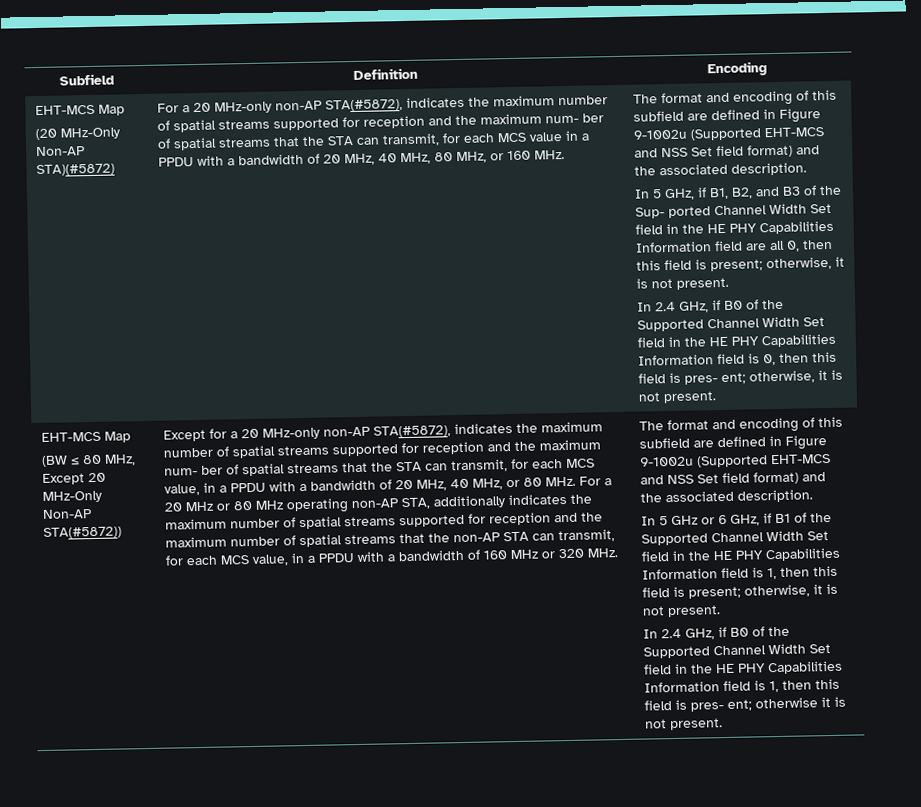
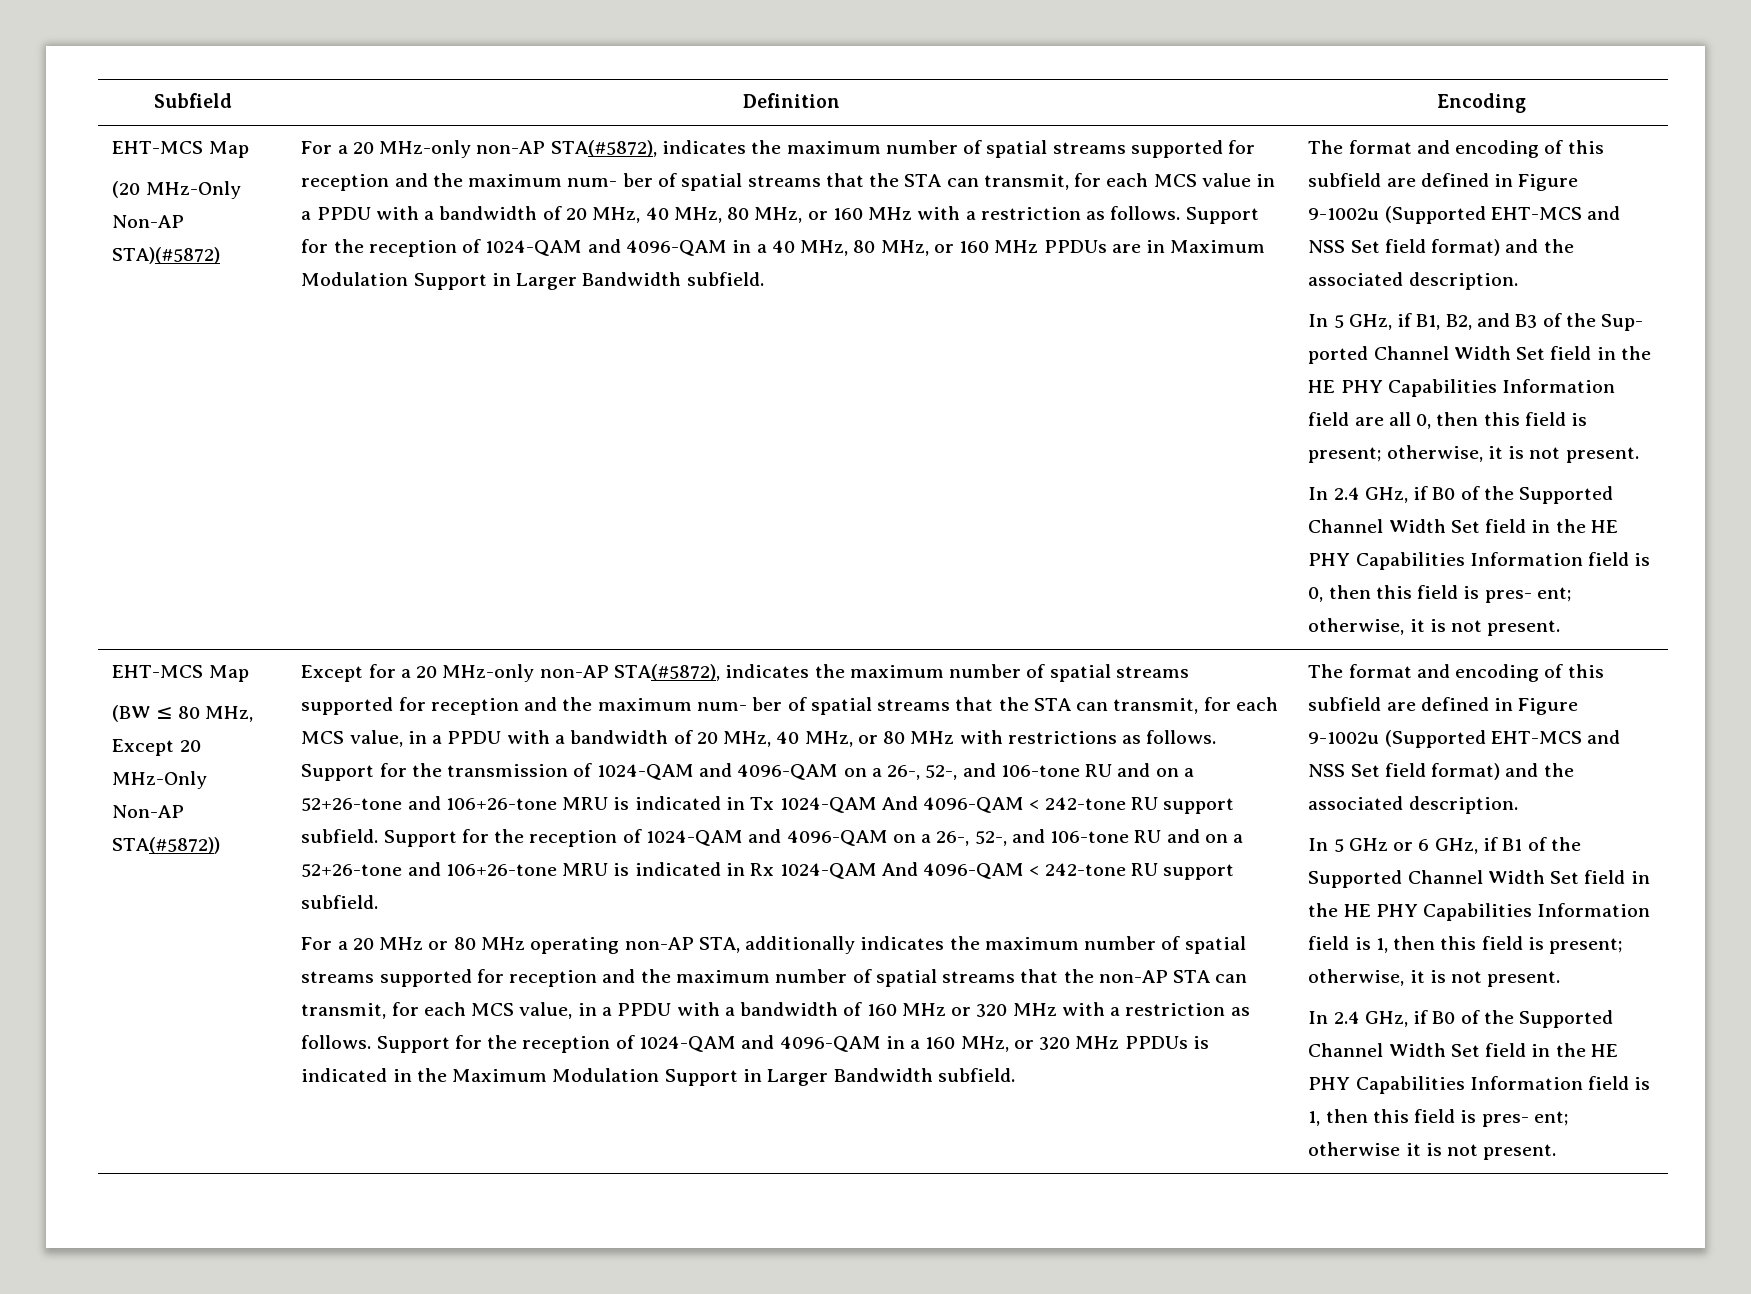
[533,149,565,160] MHz. -> [868,206,1259,224] [301,239,1266,257] [301,272,764,290] MHz with a restriction as follows. Support for the reception of 1024-QAM and 4096-QAM in a 40 MHz, 80 MHz, or 160 MHz PPDUs are in Maximum Modulation Support in Larger Bandwidth subfield.
[544,476,576,487] MHz. -> [910,730,1217,744] [301,763,1194,781] [301,796,1235,814] [301,829,1244,847] [301,862,1235,880] [301,895,379,909] MHz with restrictions as follows. Support for the transmission of 1024-QAM and 4096-QAM on a 26-, 52-, and 106-tone RU and on a 52+26-tone and 106+26-tone MRU is indicated in Tx 1024-QAM And 4096-QAM < 242-tone RU support subfield. Support for the reception of 1024-QAM and 4096-QAM on a 26-, 52-, and 106-tone RU and on a 52+26-tone and 106+26-tone MRU is indicated in Rx 1024-QAM And 4096-QAM < 242-tone RU support subfield. //
[586,548,618,558] MHz. -> [1012,1002,1250,1016] [301,1035,1209,1053] [301,1068,1015,1086] MHz with a restriction as follows. Support for the reception of 1024-QAM and 4096-QAM in a 160 MHz, or 320 MHz PPDUs is indicated in the Maximum Modulation Support in Larger Bandwidth subfield.

